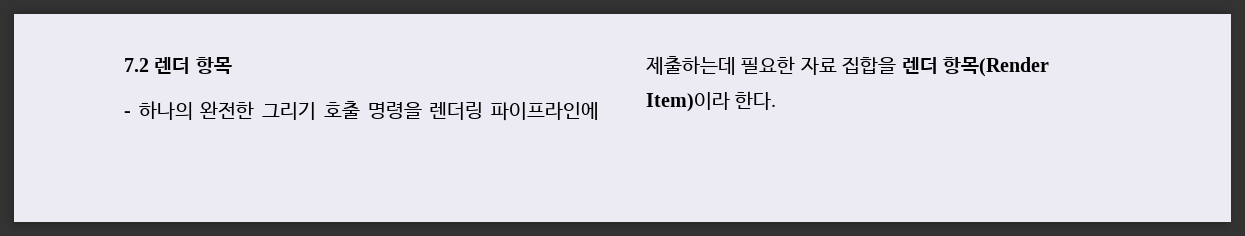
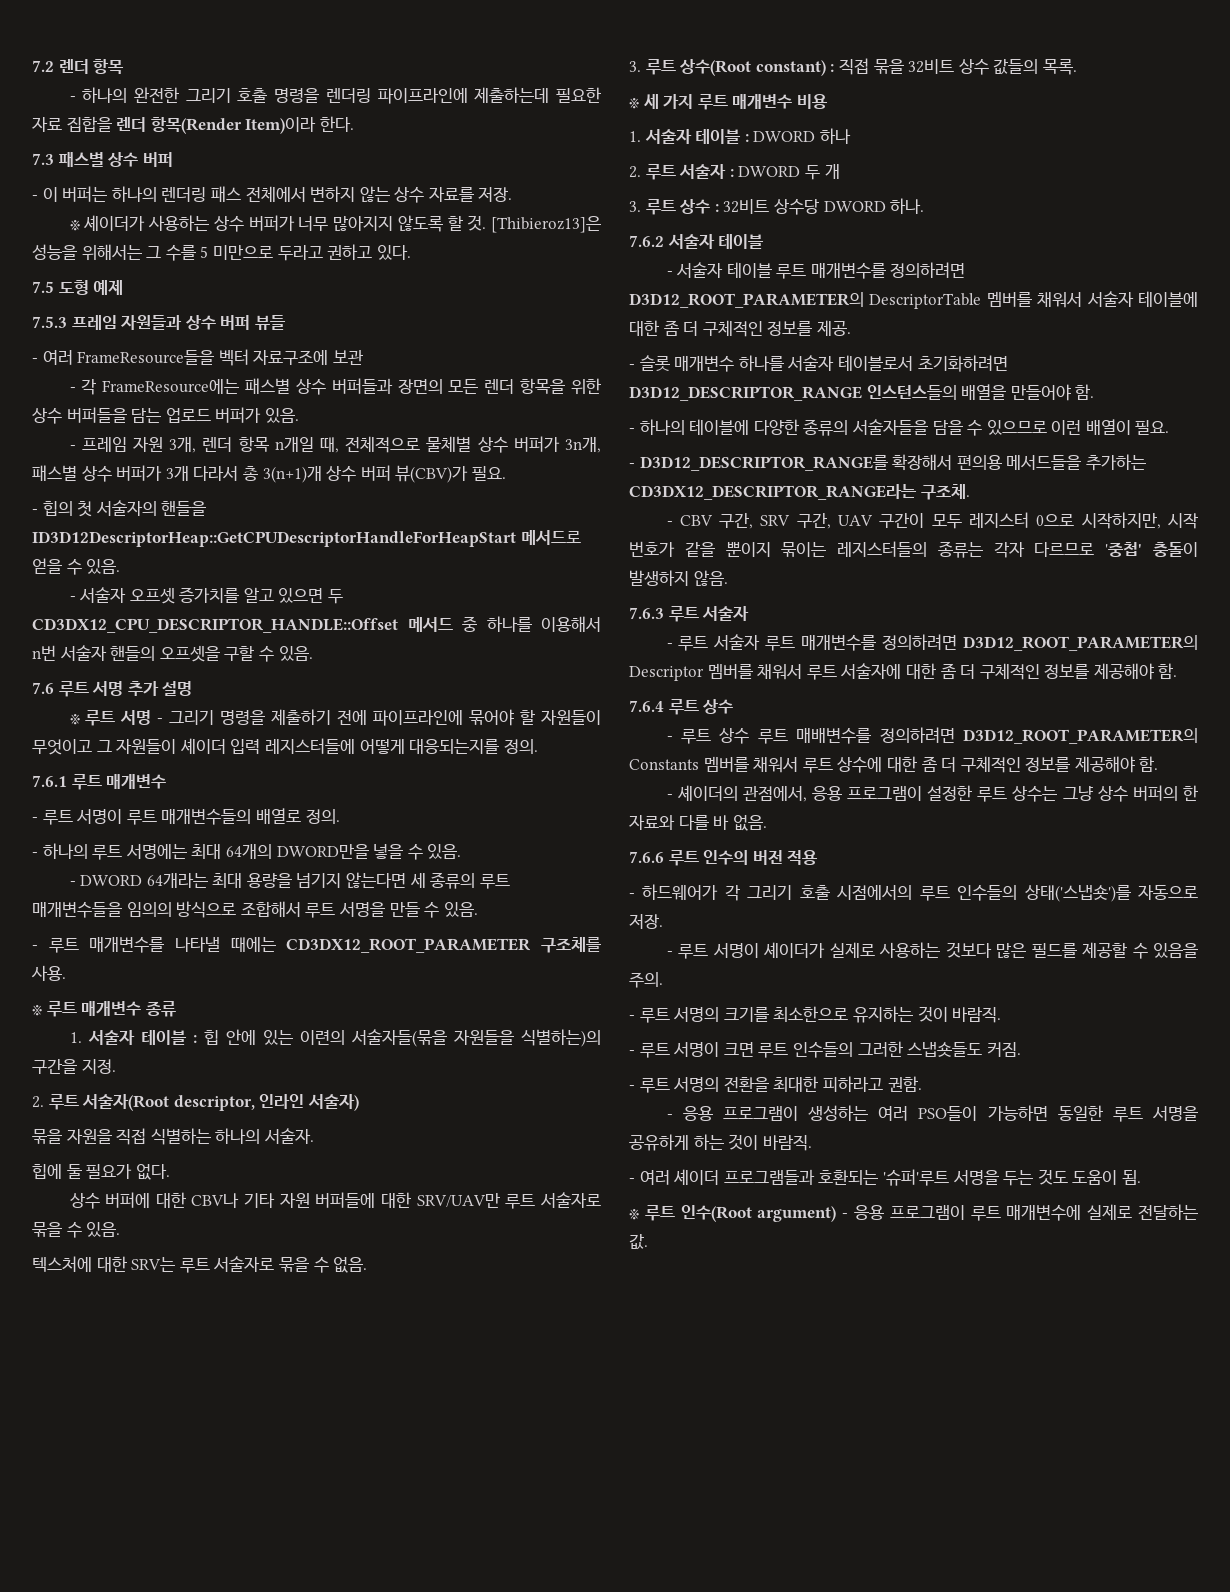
(777, 100) none -> [32,152,173,167] [32,186,513,203] [69,215,601,233] [32,244,411,261] [32,280,124,295] [32,315,286,330] [32,349,363,366] [69,378,602,395] [32,407,299,424] [69,436,602,453] [32,465,506,483] [32,500,207,517] [32,530,581,547] [32,558,121,575] [69,587,344,604] [32,616,601,633] [32,645,313,662] [32,681,193,697] [69,709,601,726] [32,738,538,755] [32,774,167,790] [32,808,340,825] [32,843,462,860] [69,872,510,889] [32,901,478,918] [32,937,601,953] [31,965,66,981] [32,1001,176,1017] [69,1029,601,1047] [32,1059,116,1074] [32,1094,359,1111] [32,1128,314,1145] [32,1164,170,1180] [69,1192,601,1209] [32,1222,121,1238] [32,1256,368,1273] [629,58,1077,76] [629,94,828,110] [629,128,851,144] [629,164,840,180] [629,198,925,215] [629,234,765,249] [666,262,966,279] [629,291,1198,309] [629,320,851,337] [629,355,1008,372] [629,384,1095,401] [629,419,1170,436] [629,454,1146,471] [629,484,970,500] [666,512,1198,529] [629,541,1198,558] [629,570,728,586] [629,606,750,622] [666,634,1198,651] [629,663,1178,681] [629,699,734,715] [666,727,1198,744] [629,756,1159,773] [666,785,1198,802] [629,815,767,831] [629,850,819,866] [629,884,1198,902] [629,914,663,929] [666,942,1198,959] [629,972,663,988] [629,1006,1002,1023] [629,1041,1021,1058] [629,1076,922,1093] [666,1105,1198,1122] [629,1134,812,1151] [629,1169,1141,1186] [629,1204,1198,1222] [629,1234,648,1250] // 7.3 패스별 상수 버퍼 // - 이 버퍼는 하나의 렌더링 패스 전체에서 변하지 않는 상수 자료를 저장. // ※ 셰이더가 사용하는 상수 버퍼가 너무 많아지지 않도록 할 것. [Thibieroz13]은 성능을 위해서는 그 수를 5 미만으로 두라고 권하고 있다. // 7.5 도형 예제 // 7.5.3 프레임 자원들과 상수 버퍼 뷰들 // - 여러 FrameResource들을 벡터 자료구조에 보관 // - 각 FrameResource에는 패스별 상수 버퍼들과 장면의 모든 렌더 항목을 위한 상수 버퍼들을 담는 업로드 버퍼가 있음. // - 프레임 자원 3개, 렌더 항목 n개일 때, 전체적으로 물체별 상수 버퍼가 3n개, 패스별 상수 버퍼가 3개 다라서 총 3(n+1)개 상수 버퍼 뷰(CBV)가 필요. // - 힙의 첫 서술자의 핸들을 ID3D12DescriptorHeap::GetCPUDescriptorHandleForHeapStart 메서드로 얻을 수 있음. // - 서술자 오프셋 증가치를 알고 있으면 두 CD3DX12_CPU_DESCRIPTOR_HANDLE::Offset 메서드 중 하나를 이용해서 n번 서술자 핸들의 오프셋을 구할 수 있음. // 7.6 루트 서명 추가 설명 // ※ 루트 서명 - 그리기 명령을 제출하기 전에 파이프라인에 묶어야 할 자원들이 무엇이고 그 자원들이 셰이더 입력 레지스터들에 어떻게 대응되는지를 정의. // 7.6.1 루트 매개변수 // - 루트 서명이 루트 매개변수들의 배열로 정의. // - 하나의 루트 서명에는 최대 64개의 DWORD만을 넣을 수 있음. // - DWORD 64개라는 최대 용량을 넘기지 않는다면 세 종류의 루트 매개변수들을 임의의 방식으로 조합해서 루트 서명을 만들 수 있음. // - 루트 매개변수를 나타낼 때에는 CD3DX12_ROOT_PARAMETER 구조체를 사용. // ※ 루트 매개변수 종류 // 1. 서술자 테이블 : 힙 안에 있는 이련의 서술자들(묶을 자원들을 식별하는)의 구간을 지정. // 2. 루트 서술자(Root descriptor, 인라인 서술자) // 묶을 자원을 직접 식별하는 하나의 서술자. // 힙에 둘 필요가 없다. // 상수 버퍼에 대한 CBV나 기타 자원 버퍼들에 대한 SRV/UAV만 루트 서술자로 묶을 수 있음. // 텍스처에 대한 SRV는 루트 서술자로 묶을 수 없음. // 3. 루트 상수(Root constant) : 직접 묶을 32비트 상수 값들의 목록. // ※ 세 가지 루트 매개변수 비용 // 1. 서술자 테이블 : DWORD 하나 // 2. 루트 서술자 : DWORD 두 개 // 3. 루트 상수 : 32비트 상수당 DWORD 하나. // 7.6.2 서술자 테이블 // - 서술자 테이블 루트 매개변수를 정의하려면 D3D12_ROOT_PARAMETER의 DescriptorTable 멤버를 채워서 서술자 테이블에 대한 좀 더 구체적인 정보를 제공. // - 슬롯 매개변수 하나를 서술자 테이블로서 초기화하려면 D3D12_DESCRIPTOR_RANGE 인스턴스들의 배열을 만들어야 함. // - 하나의 테이블에 다양한 종류의 서술자들을 담을 수 있으므로 이런 배열이 필요. // - D3D12_DESCRIPTOR_RANGE를 확장해서 편의용 메서드들을 추가하는 CD3DX12_DESCRIPTOR_RANGE라는 구조체. // - CBV 구간, SRV 구간, UAV 구간이 모두 레지스터 0으로 시작하지만, 시작 번호가 같을 뿐이지 묶이는 레지스터들의 종류는 각자 다르므로 '중첩' 충돌이 발생하지 않음. // 7.6.3 루트 서술자 // - 루트 서술자 루트 매개변수를 정의하려면 D3D12_ROOT_PARAMETER의 Descriptor 멤버를 채워서 루트 서술자에 대한 좀 더 구체적인 정보를 제공해야 함. // 7.6.4 루트 상수 // - 루트 상수 루트 매배변수를 정의하려면 D3D12_ROOT_PARAMETER의 Constants 멤버를 채워서 루트 상수에 대한 좀 더 구체적인 정보를 제공해야 함. // - 셰이더의 관점에서, 응용 프로그램이 설정한 루트 상수는 그냥 상수 버퍼의 한 자료와 다를 바 없음. // 7.6.6 루트 인수의 버전 적용 // - 하드웨어가 각 그리기 호출 시점에서의 루트 인수들의 상태('스냅숏')를 자동으로 저장. // - 루트 서명이 셰이더가 실제로 사용하는 것보다 많은 필드를 제공할 수 있음을 주의. // - 루트 서명의 크기를 최소한으로 유지하는 것이 바람직. // - 루트 서명이 크면 루트 인수들의 그러한 스냅숏들도 커짐. // - 루트 서명의 전환을 최대한 피하라고 권함. // - 응용 프로그램이 생성하는 여러 PSO들이 가능하면 동일한 루트 서명을 공유하게 하는 것이 바람직. // - 여러 셰이더 프로그램들과 호환되는 '슈퍼'루트 서명을 두는 것도 도움이 됨. // ※ 루트 인수(Root argument) - 응용 프로그램이 루트 매개변수에 실제로 전달하는 값.

